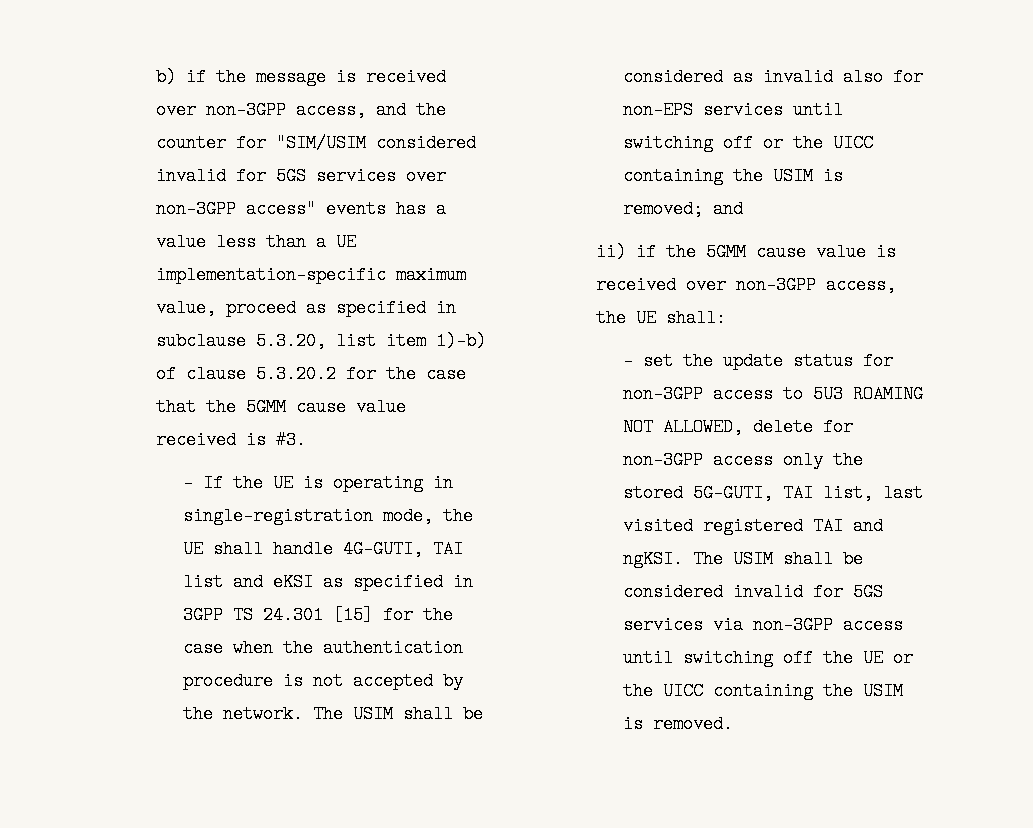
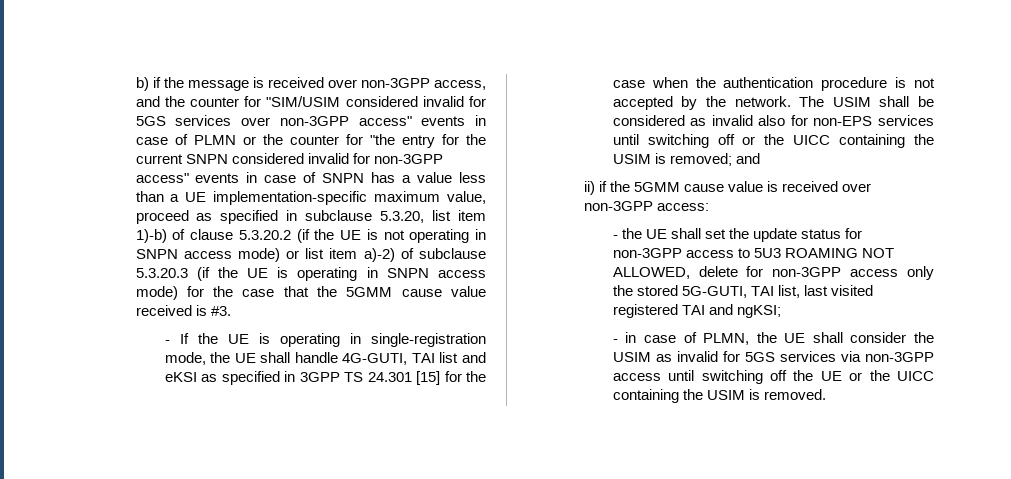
(386, 209) none -> [475,115,486,126] [135,134,487,148] [135,153,443,164] [135,172,365,183] in case of PLMN or the counter for "the entry for the current SNPN considered invalid for non-3GPP access" events in case of SNPN
(336, 374) none -> [296,229,487,243] [135,248,486,262] [135,267,486,281] [135,286,178,300] (if the UE is not operating in SNPN access mode) or list item a)-2) of subclause 5.3.20.3 (if the UE is operating in SNPN access mode)
[825,276,896,294] [595,309,726,327] [623,352,634,370] access, the UE shall: // - -> [656,203,709,211] [612,228,701,239] access: // - the UE shall
[623,550,864,568] [623,583,724,601] ngKSI. The USIM shall be considered -> [736,305,781,318] [612,332,934,345] [612,352,672,362] ngKSI; // - in case of PLMN, the UE shall consider the USIM as

